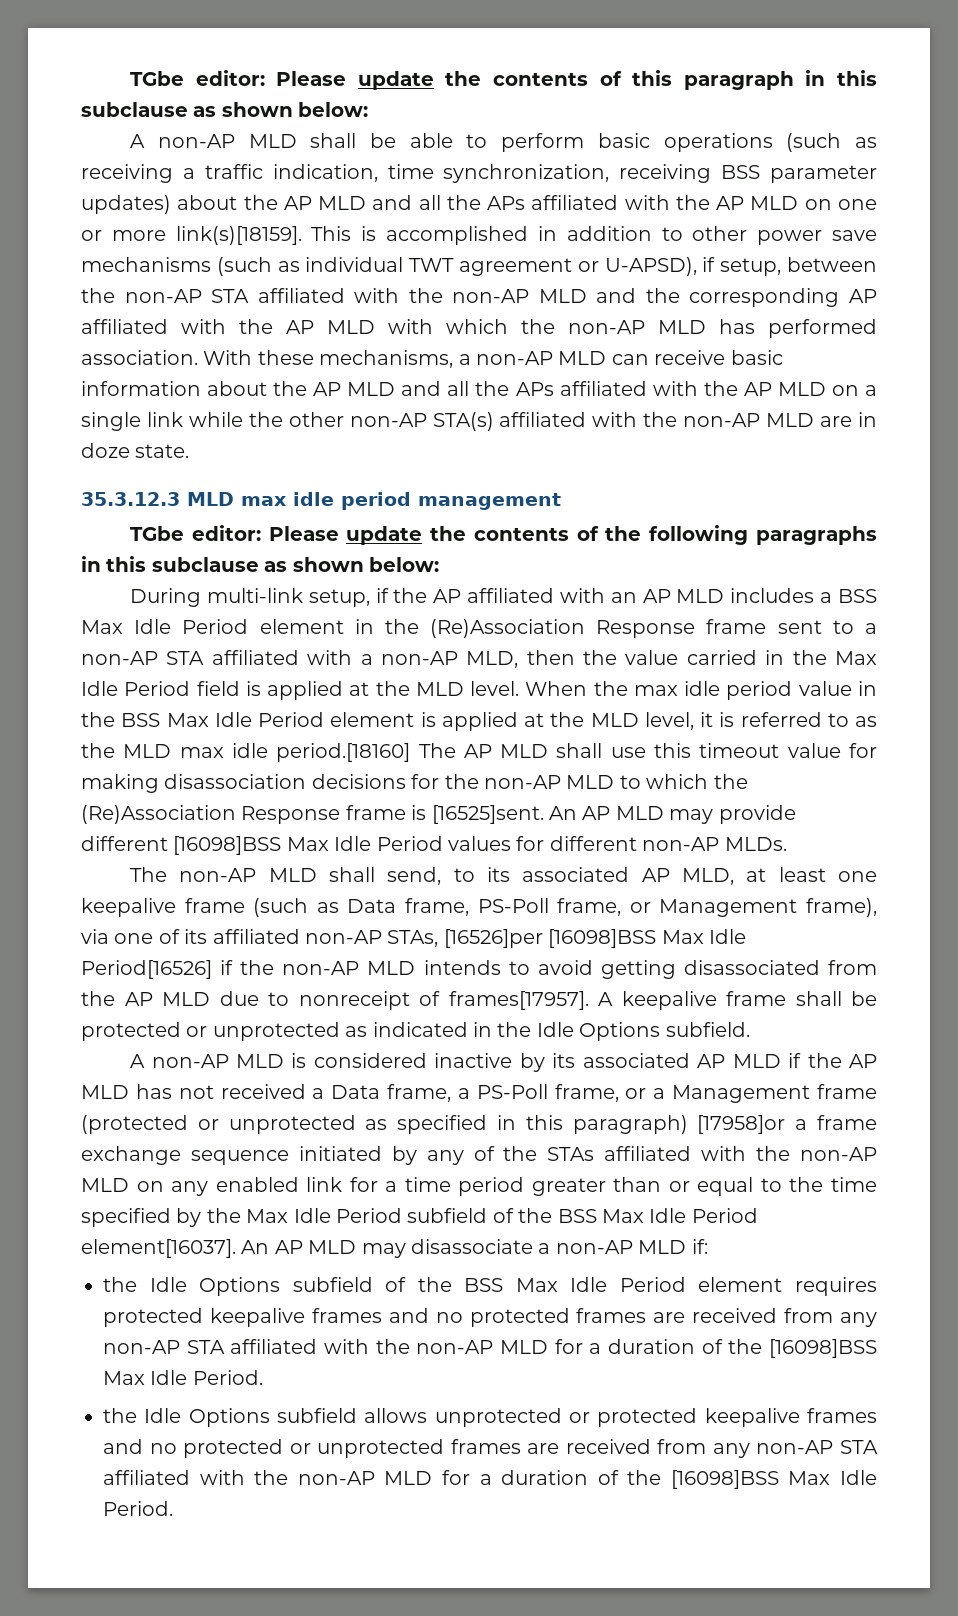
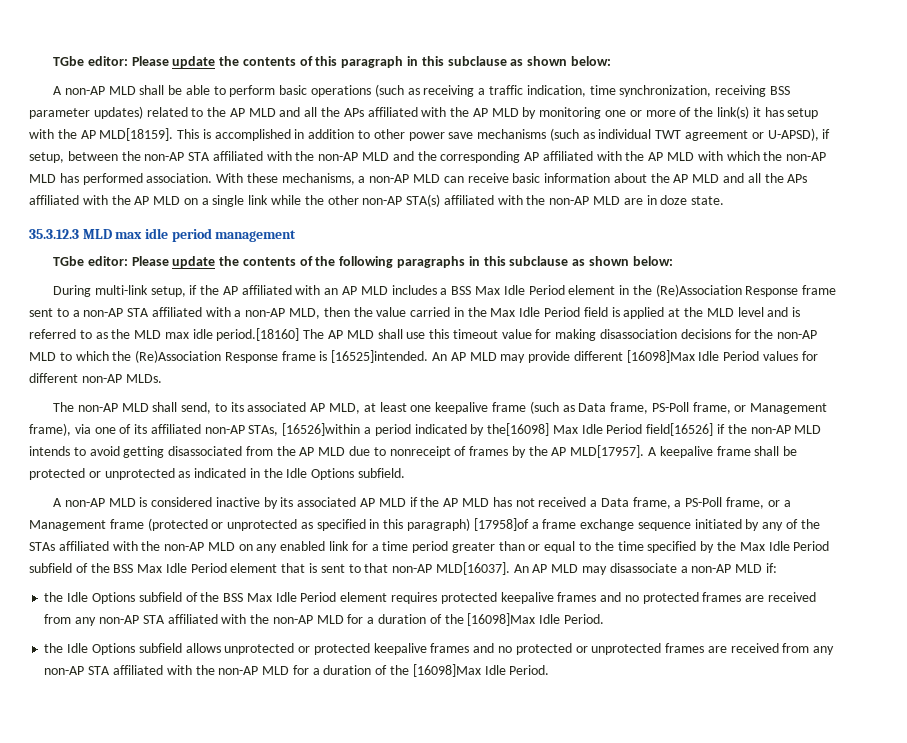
[177,195,238,210] about -> [146,107,204,117] related to
[804,199,832,210] on -> [522,107,602,119] by monitoring
[175,226,302,245] link(s)[18159]. -> [679,106,819,119] [29,128,174,141] of the link(s) it has setup with the AP MLD[18159].
[470,681,877,700] [81,712,713,731] level. When the max idle period value in the BSS Max Idle Period element is applied at the MLD level, it -> [737,307,789,317] level and
[431,805,544,824] [16525]sent. -> [331,350,429,363] [16525]intended.
[173,836,329,855] [16098]BSS Max -> [626,350,695,363] [16098]Max
[443,929,746,948] [81,960,212,979] [16526]per [16098]BSS Max Idle Period[16526] -> [282,423,714,436] [16526]within a period indicated by the[16098] Max Idle Period field[16526]
[448,991,589,1010] frames[17957]. -> [469,445,645,458] frames by the AP MLD[17957].
[697,1115,786,1134] [17958]or -> [473,518,529,531] [17958]of
[81,1239,236,1258] element[16037]. -> [230,562,510,575] element that is sent to that non-AP MLD[16037].
[769,1339,877,1358] [103,1371,145,1385] [16098]BSS Max -> [467,613,536,626] [16098]Max
[670,1470,831,1489] [16098]BSS Max -> [412,664,481,677] [16098]Max

